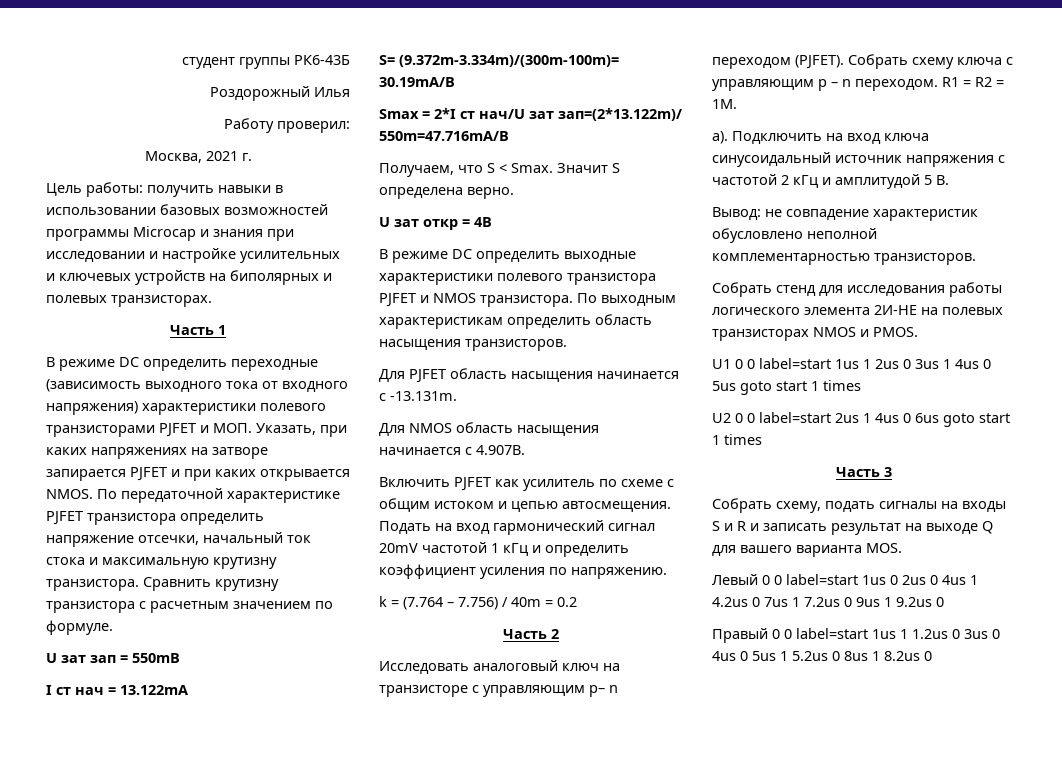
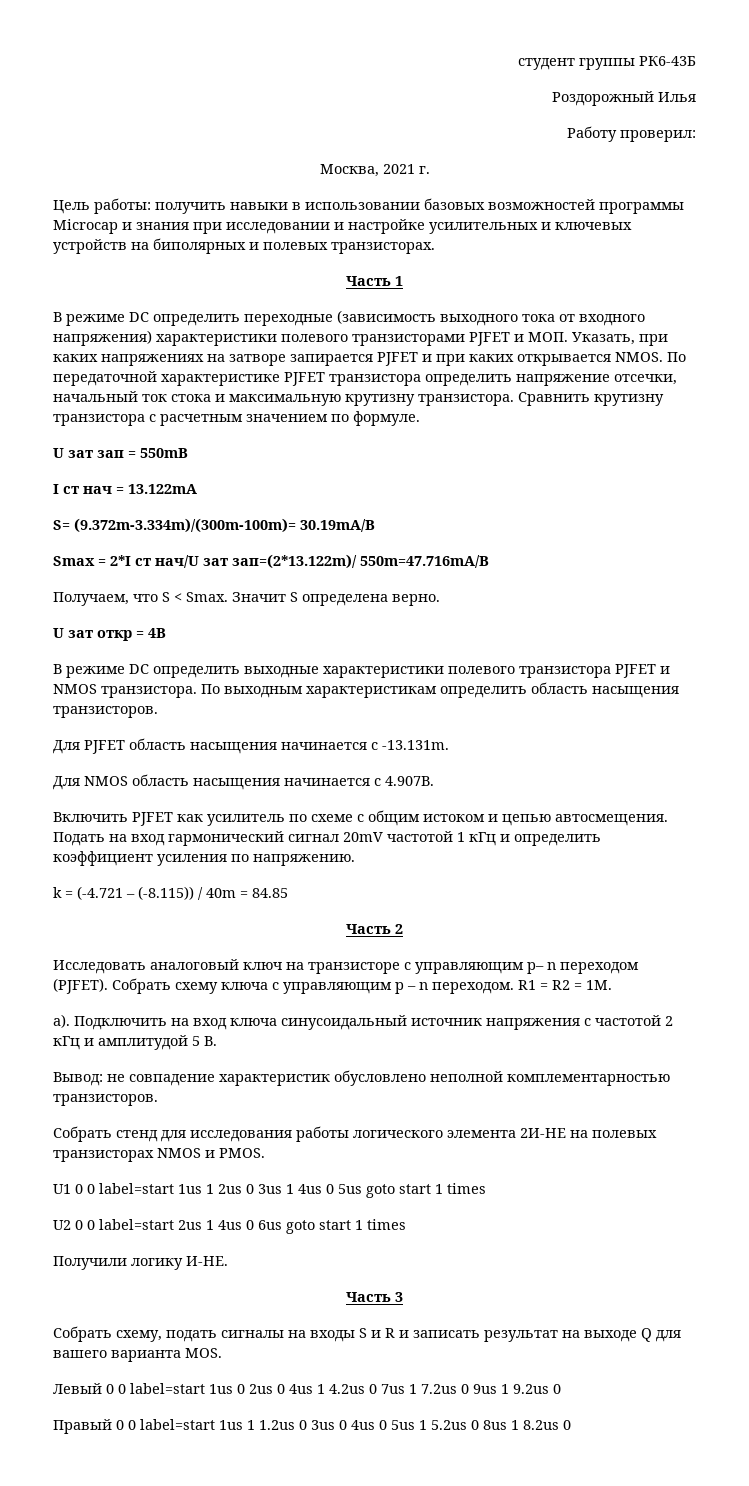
[403,597,498,610] (7.764 – 7.756) -> [77,886,194,900] (-4.721 – (-8.115))
[557,597,577,607] 0.2 -> [252,888,288,898] 84.85
(762, 439) none -> [53,1256,228,1270] // Получили логику И-НЕ.

